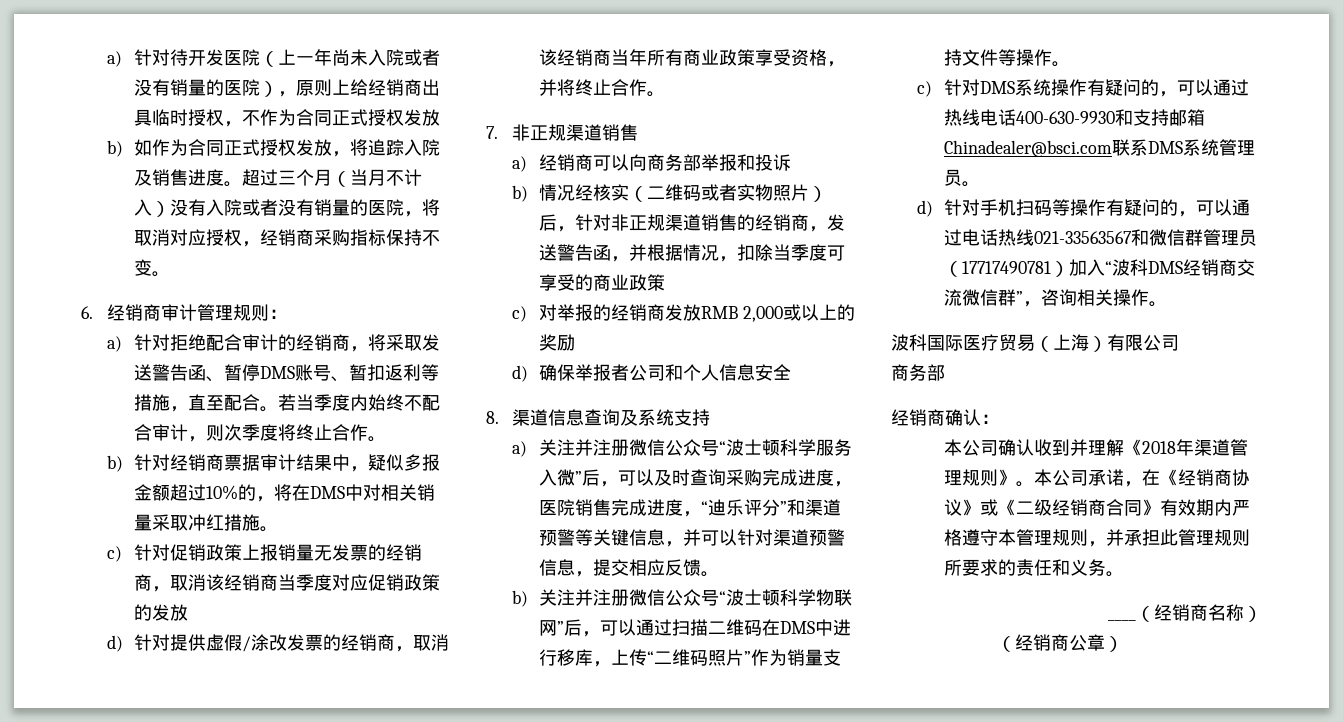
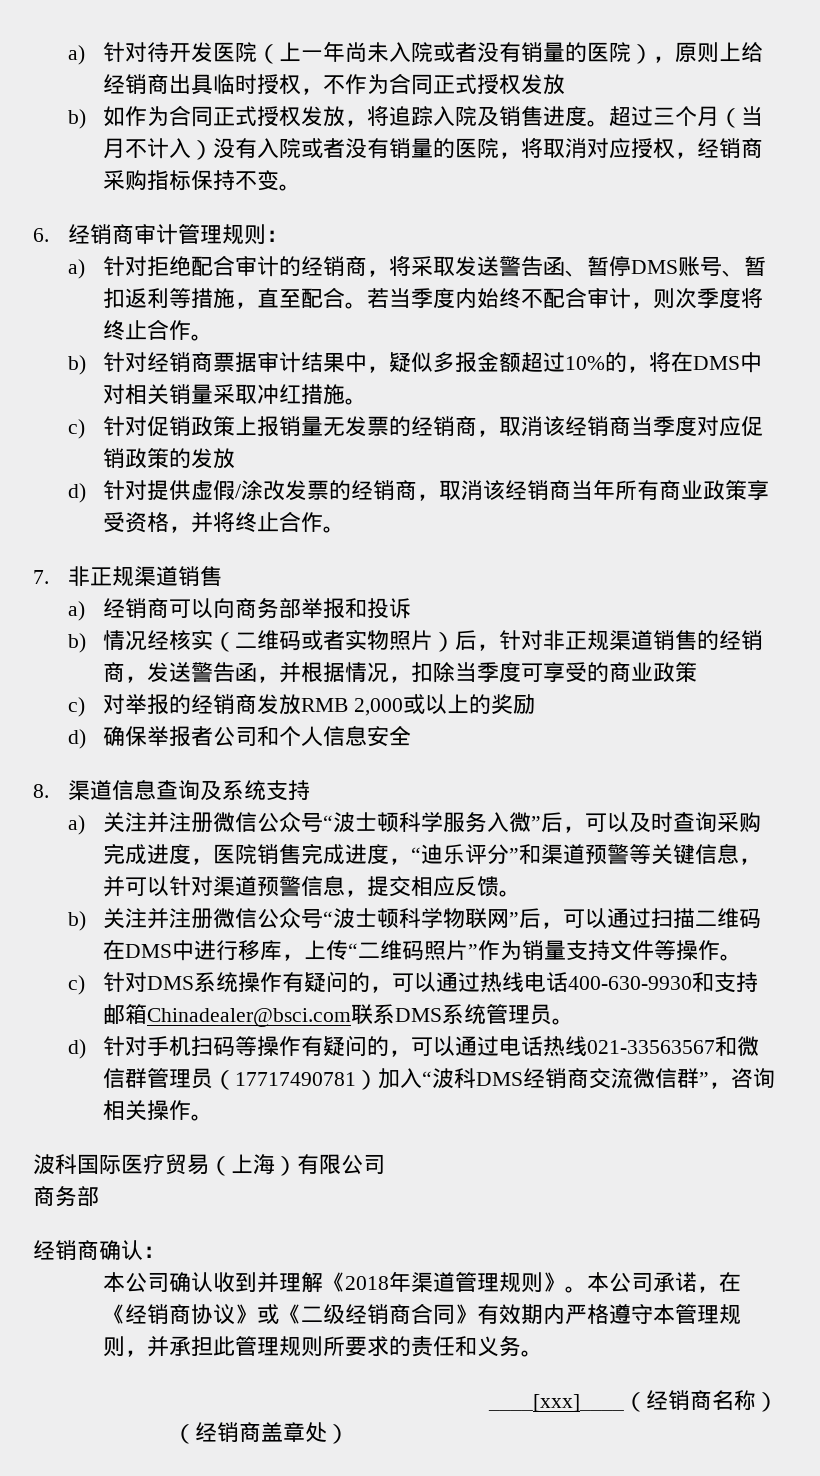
[1108,619,1136,621] ____ -> [488,1394,624,1412] ____[xxx]____
[1068,634,1105,651] 公章 -> [260,1422,327,1442] 盖章处

